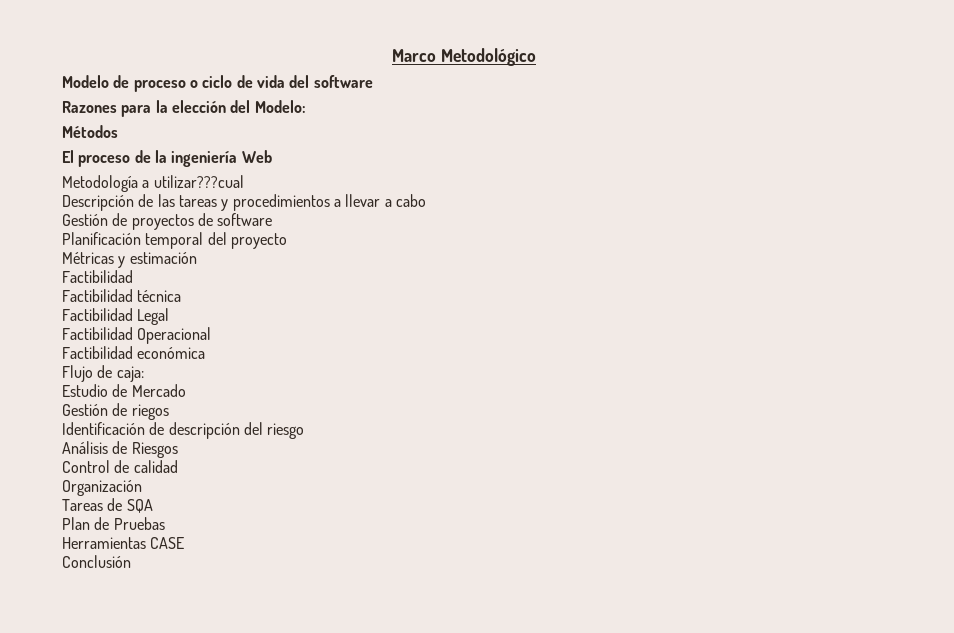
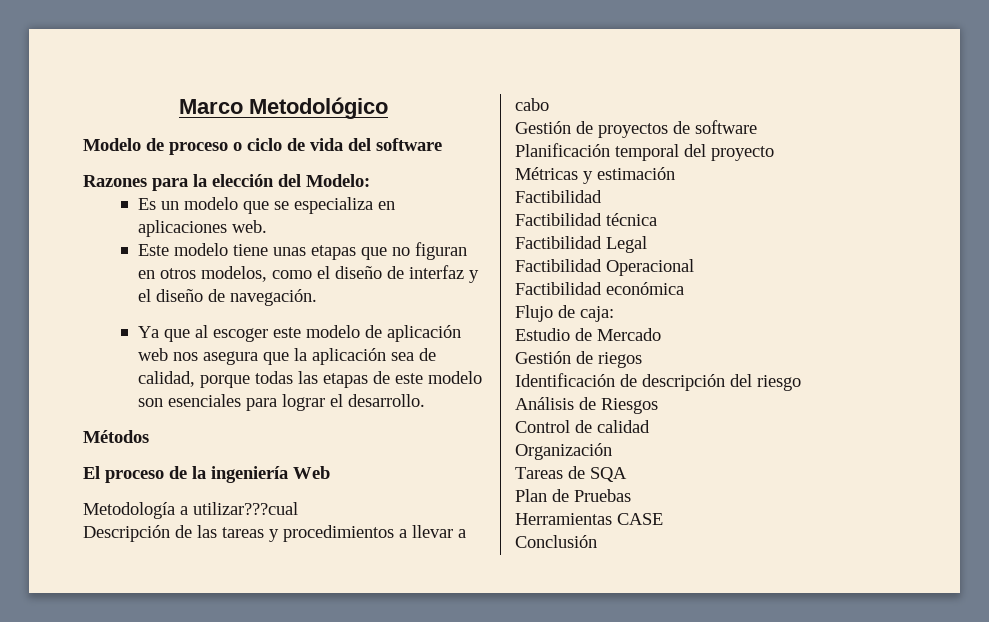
(306, 106) none -> [138,197,396,214] [138,220,268,237] [138,242,468,260] [138,265,480,283] [138,289,318,306] [138,325,462,342] [138,348,437,365] [138,371,483,388] [138,394,426,411] // Es un modelo que se especializa en aplicaciones web. // Este modelo tiene unas etapas que no figuran en otros modelos, como el diseño de interfaz y el diseño de navegación. // Ya que al escoger este modelo de aplicación web nos asegura que la aplicación sea de calidad, porque todas las etapas de este modelo son esenciales para lograr el desarrollo.

